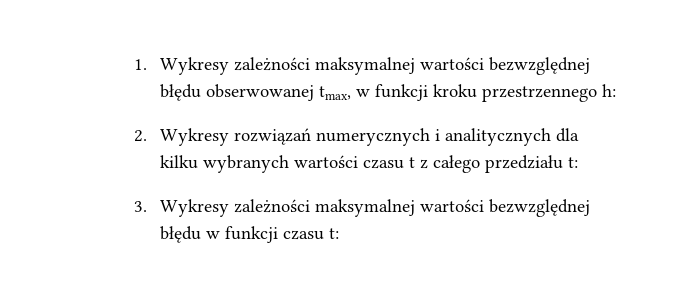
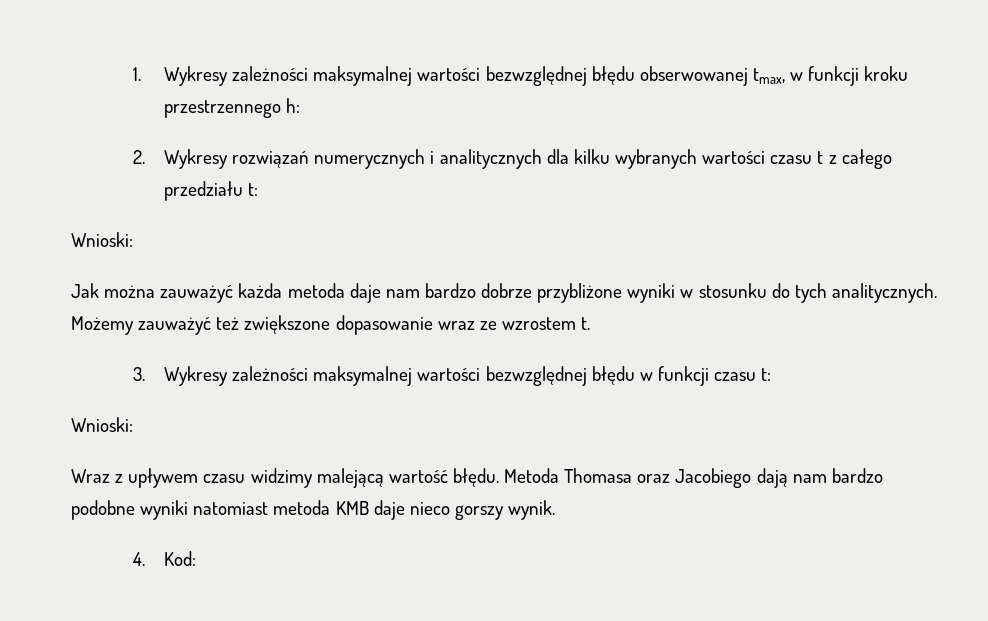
(579, 162) none -> [71,232,133,247] [71,283,937,303] [71,315,591,335] // Wnioski: // Jak można zauważyć każda metoda daje nam bardzo dobrze przybliżone wyniki w stosunku do tych analitycznych. Możemy zauważyć też zwiększone dopasowanie wraz ze wzrostem t.
(340, 233) none -> [71,417,133,432] [71,468,883,488] [71,500,556,520] [133,551,197,566] // Wnioski: // Wraz z upływem czasu widzimy malejącą wartość błędu. Metoda Thomasa oraz Jacobiego dają nam bardzo podobne wyniki natomiast metoda KMB daje nieco gorszy wynik. // 4. Kod:

